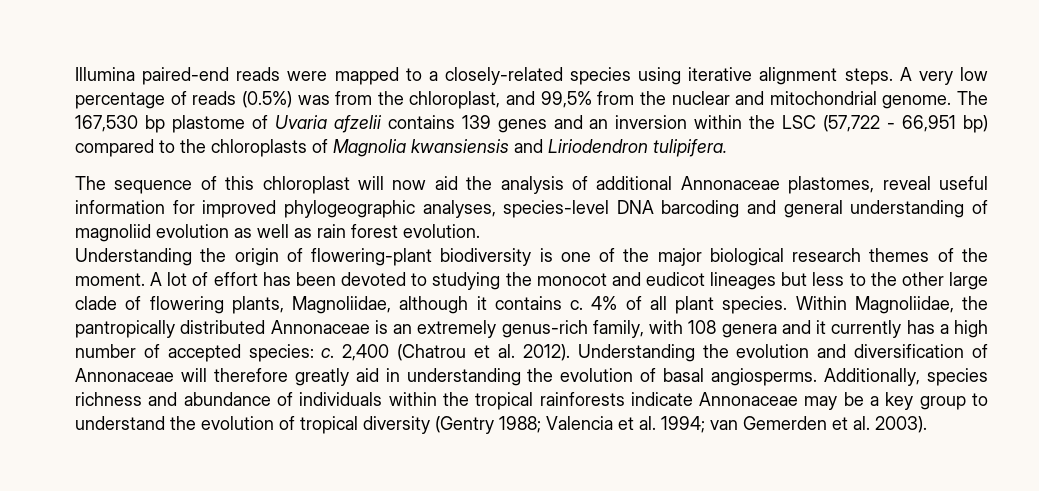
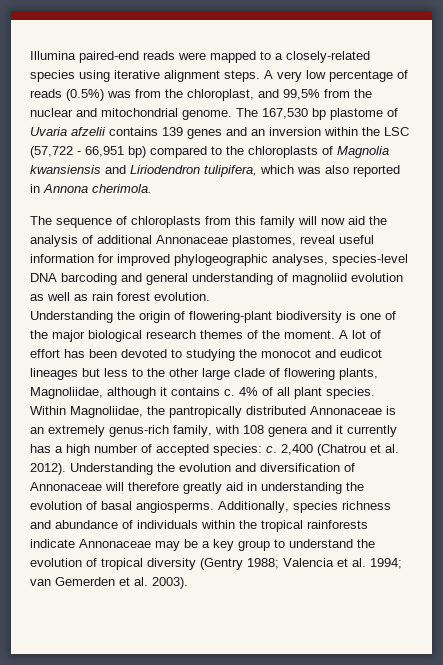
[653,139,727,157] tulipifera. -> [204,165,400,177] [30,184,152,193] tulipifera, which was also reported in Annona cherimola.
[225,176,350,194] this chloroplast -> [131,216,295,228] chloroplasts from this family

